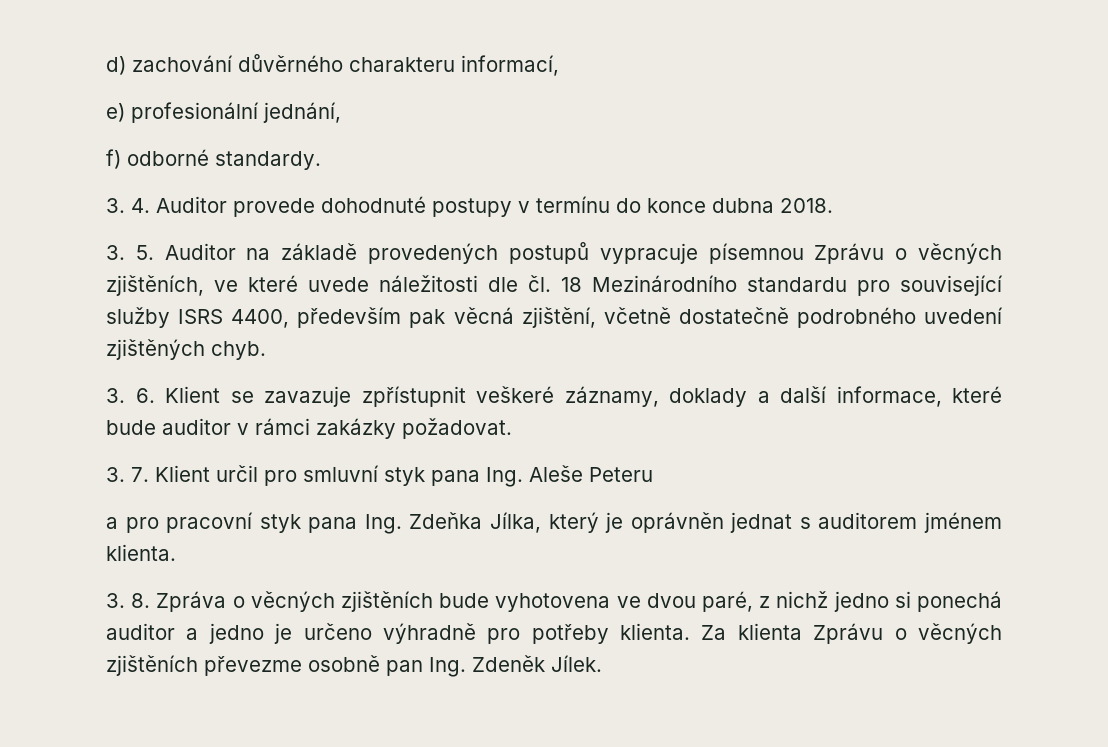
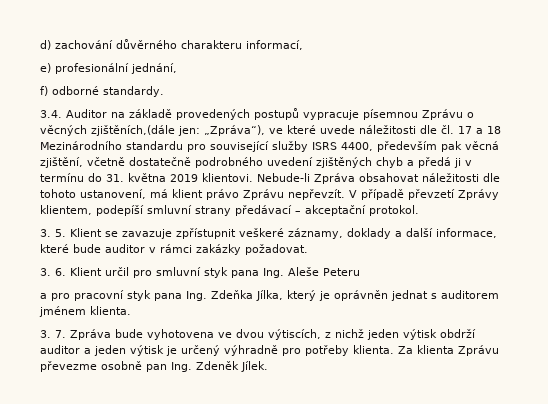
[106,196,833,217] [106,245,154,260] 3. 4. Auditor provede dohodnuté postupy v termínu do konce dubna 2018. // 3. 5. -> [40,110,62,118] 3.4.
[106,275,204,296] zjištěních, -> [91,125,265,136] zjištěních,(dále jen: „Zpráva“),
(551, 283) none -> [458,126,483,134] 17 a
[211,341,266,360] [106,388,155,403] chyb. // 3. 6. -> [376,157,472,168] [40,173,500,184] [40,189,499,200] [40,205,419,216] [40,229,66,237] chyb a předá ji v termínu do 31. května 2019 klientovi. Nebude-li Zpráva obsahovat náležitosti dle tohoto ustanovení, má klient právo Zprávu nepřevzít. V případě převzetí Zprávy klientem, podepíší smluvní strany předávací – akceptační protokol. // 3. 5.
[131,467,149,482] 7. -> [55,268,66,276] 6.
[131,591,433,612] 8. Zpráva o věcných zjištěních -> [55,329,111,340] 7. Zpráva
[702,591,753,612] paré, -> [268,329,321,340] výtiscích,
[833,591,1003,612] [106,623,372,644] jedno si ponechá auditor a jedno je určeno -> [367,329,476,340] [40,345,220,356] jeden výtisk obdrží auditor a jeden výtisk je určený
[894,623,1002,644] [106,655,198,676] o věcných zjištěních -> (499, 350) none

